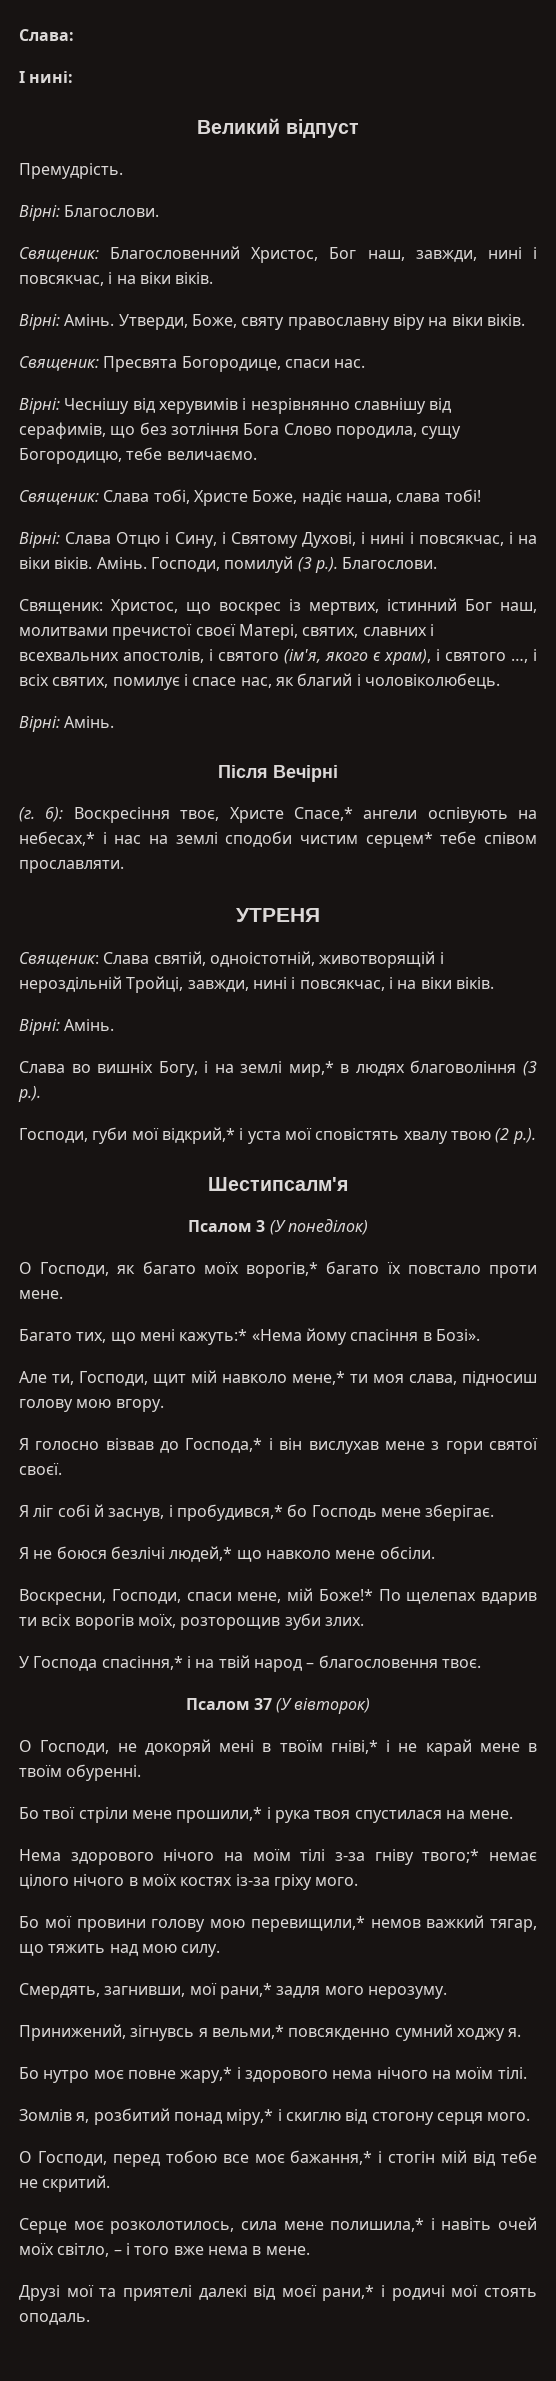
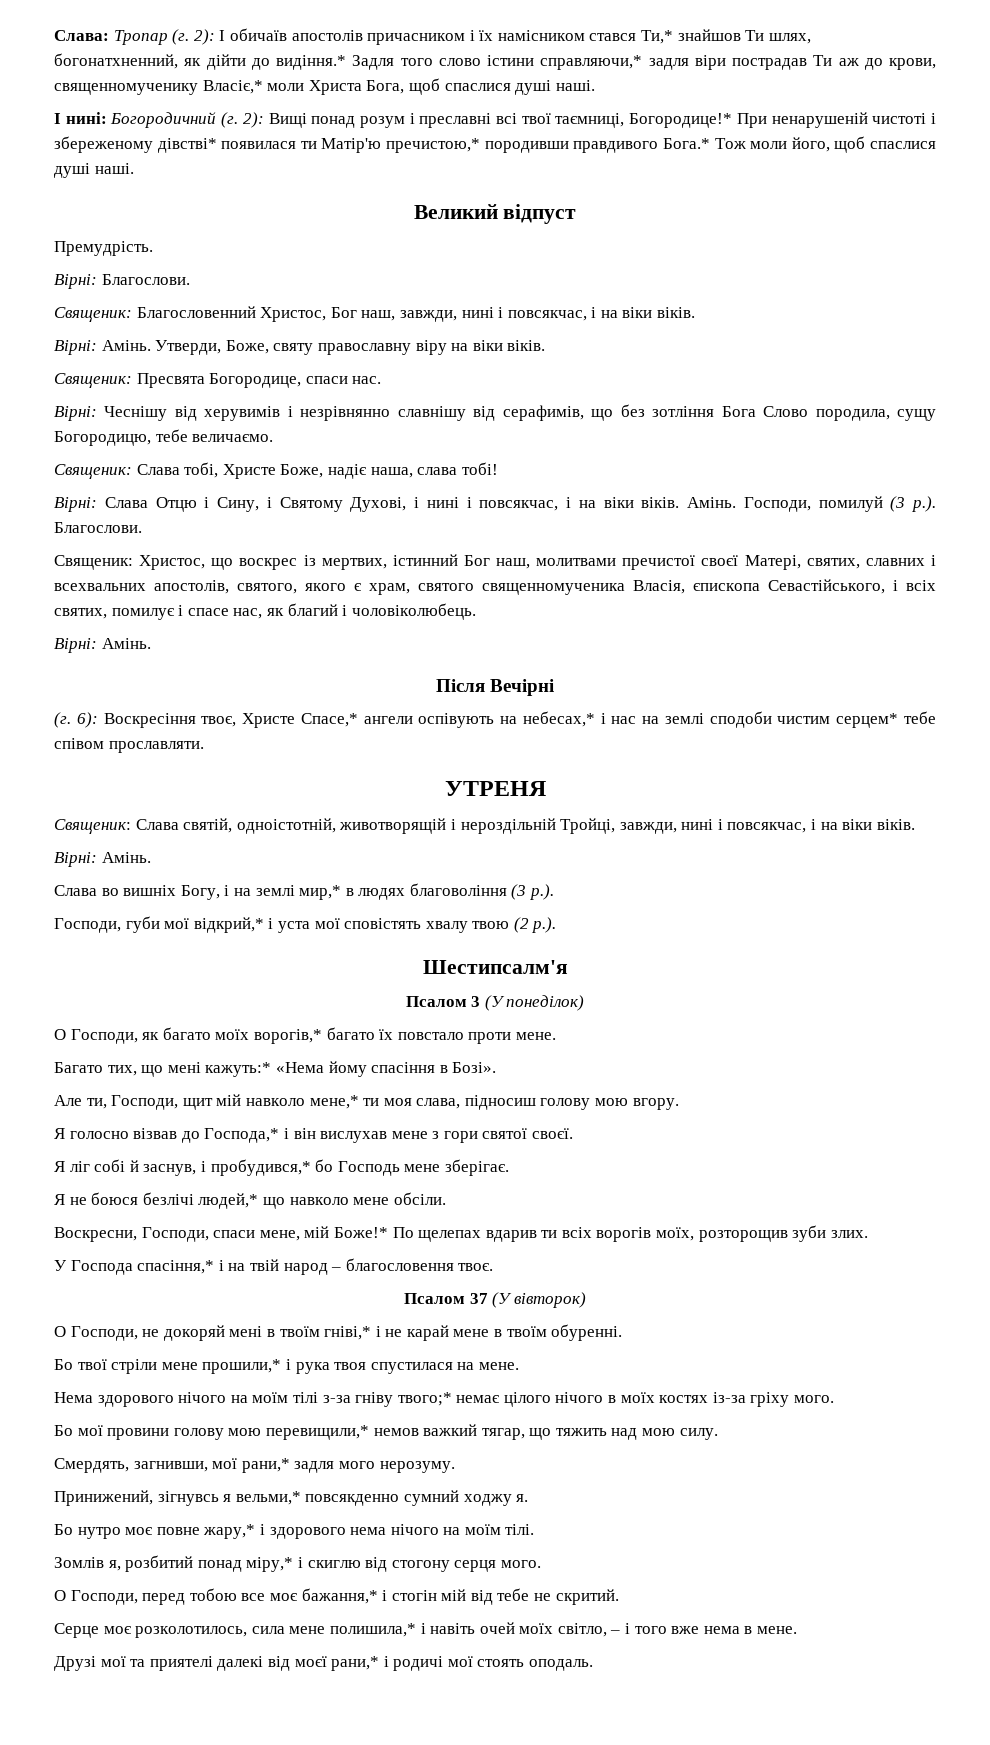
[19,71,74,83] // І нині: -> [113,28,811,45] [54,53,936,70] [54,78,595,95] [54,112,936,128] [54,136,937,153] [54,163,134,178] Тропар (г. 2): I обичаїв апостолів причасником і їх намісником стався Ти,* знайшов Ти шлях, богонатхненний, як дійти до видіння.* Задля того слово істини справляючи,* задля віри пострадав Ти аж до крови, священномученику Власіє,* моли Христа Бога, щоб спаслися душі наші. // І нині: Богородичний (г. 2): Вищі понад розум і преславні всі твої таємниці, Богородице!* При ненарушеній чистоті і збереженому дівстві* появилася ти Матір'ю пречистою,* породивши правдивого Бога.* Тож моли його, щоб спаслися душі наші.
[209,649,528,665] і святого (ім'я, якого є храм), і святого …, -> [237,579,885,595] святого, якого є храм, святого священномученика Власія, єпископа Севастійського,

